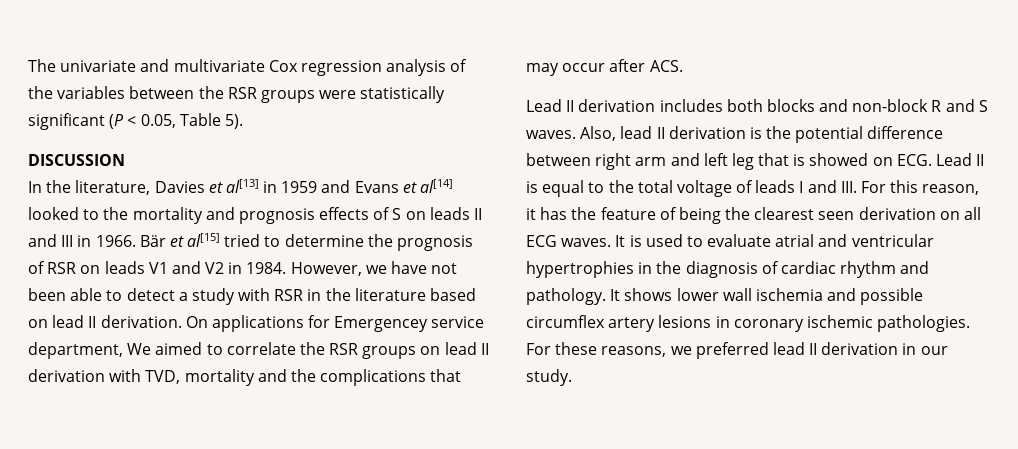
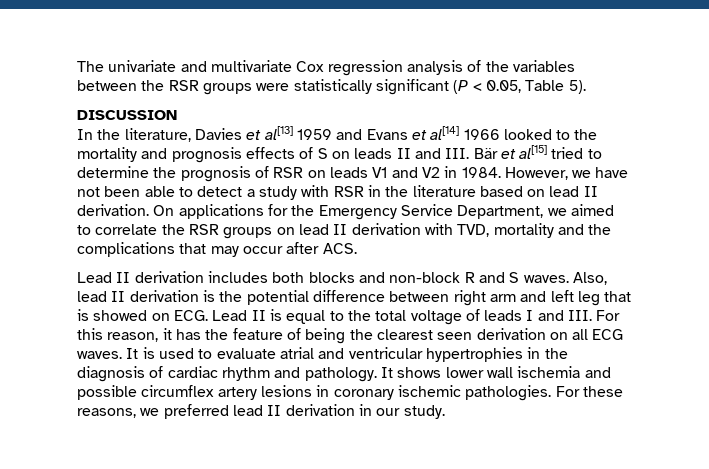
[263,181,278,193] in -> (293, 133) none
(454, 186) none -> [463,129,500,140] 1966
[61,235,136,247] III in 1966. -> [445,148,470,159] III.
[334,316,485,332] [28,342,152,359] Emergencey service department, We -> [291,204,567,220] the Emergency Service Department, we

